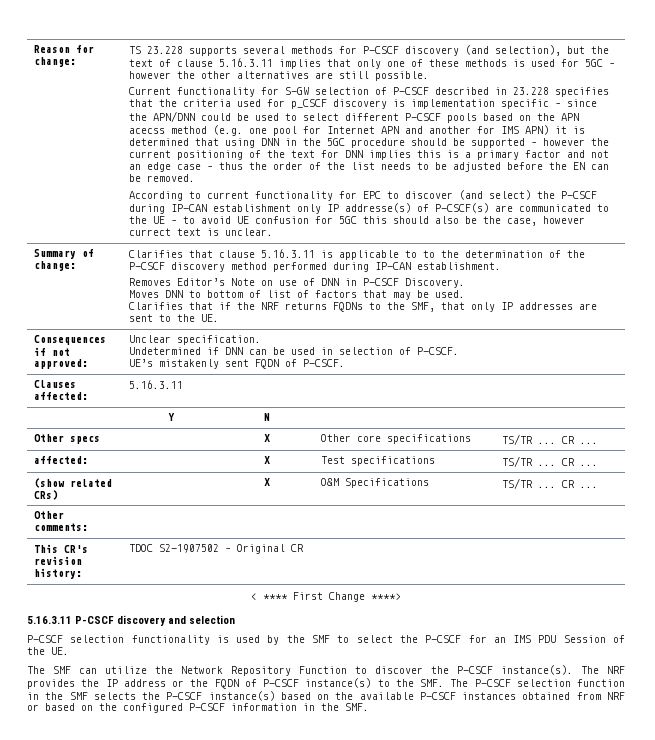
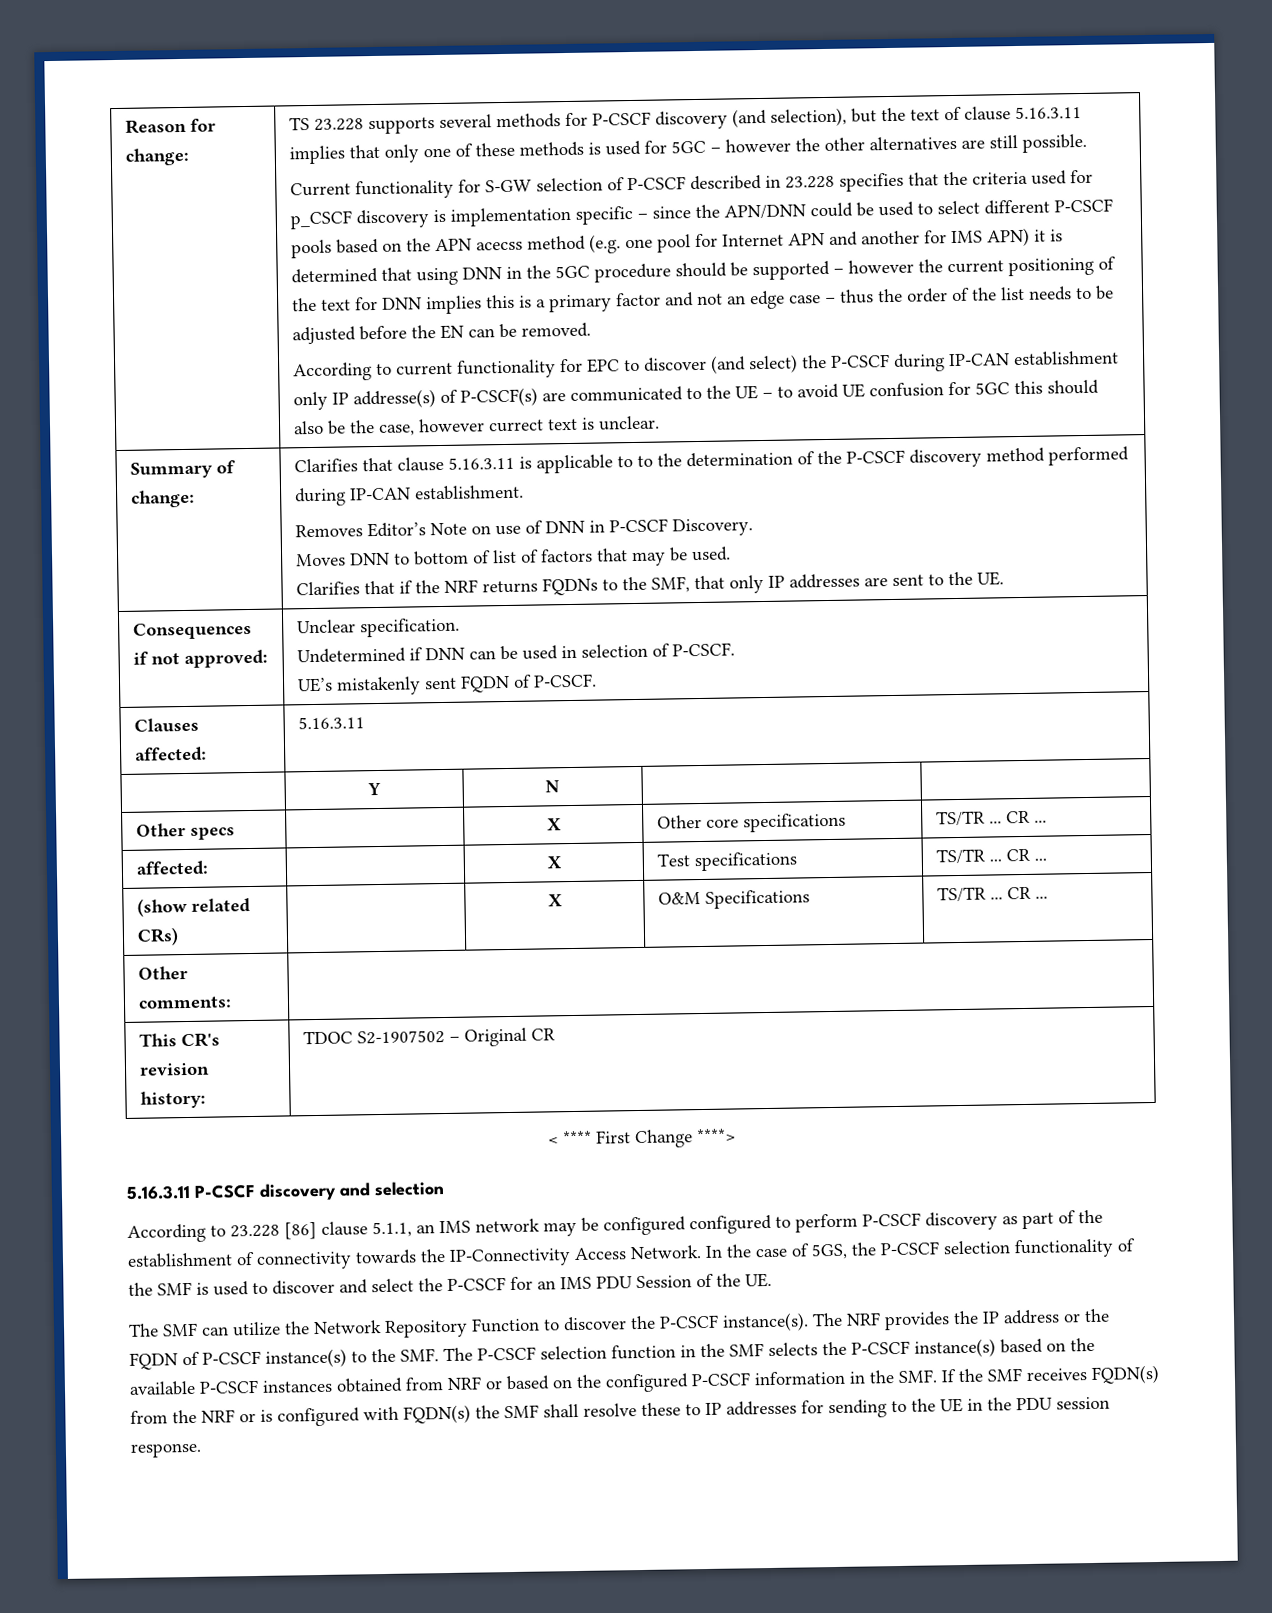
[27,635,350,645] P-CSCF selection functionality is used by the SMF to -> [127,1209,1103,1243] [127,1238,1135,1270] [128,1279,368,1296] According to 23.228 [86] clause 5.1.1, an IMS network may be configured configured to perform P-CSCF discovery as part of the establishment of connectivity towards the IP-Connectivity Access Network. In the case of 5GS, the P-CSCF selection functionality of the SMF is used to discover and
(369, 707) none -> [941,1364,1160,1384] [130,1396,1110,1427] [130,1442,202,1458] If the SMF receives FQDN(s) from the NRF or is configured with FQDN(s) the SMF shall resolve these to IP addresses for sending to the UE in the PDU session response.

